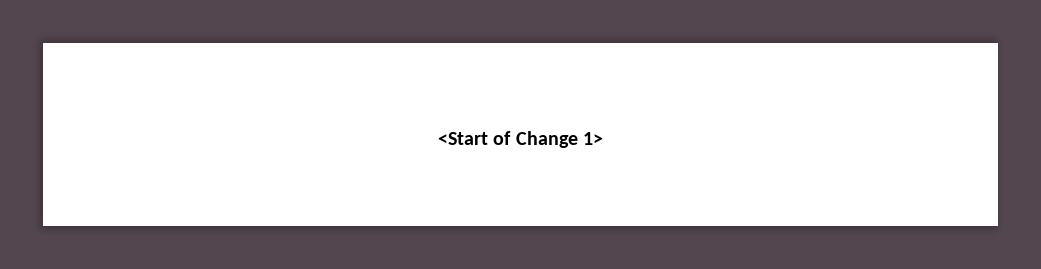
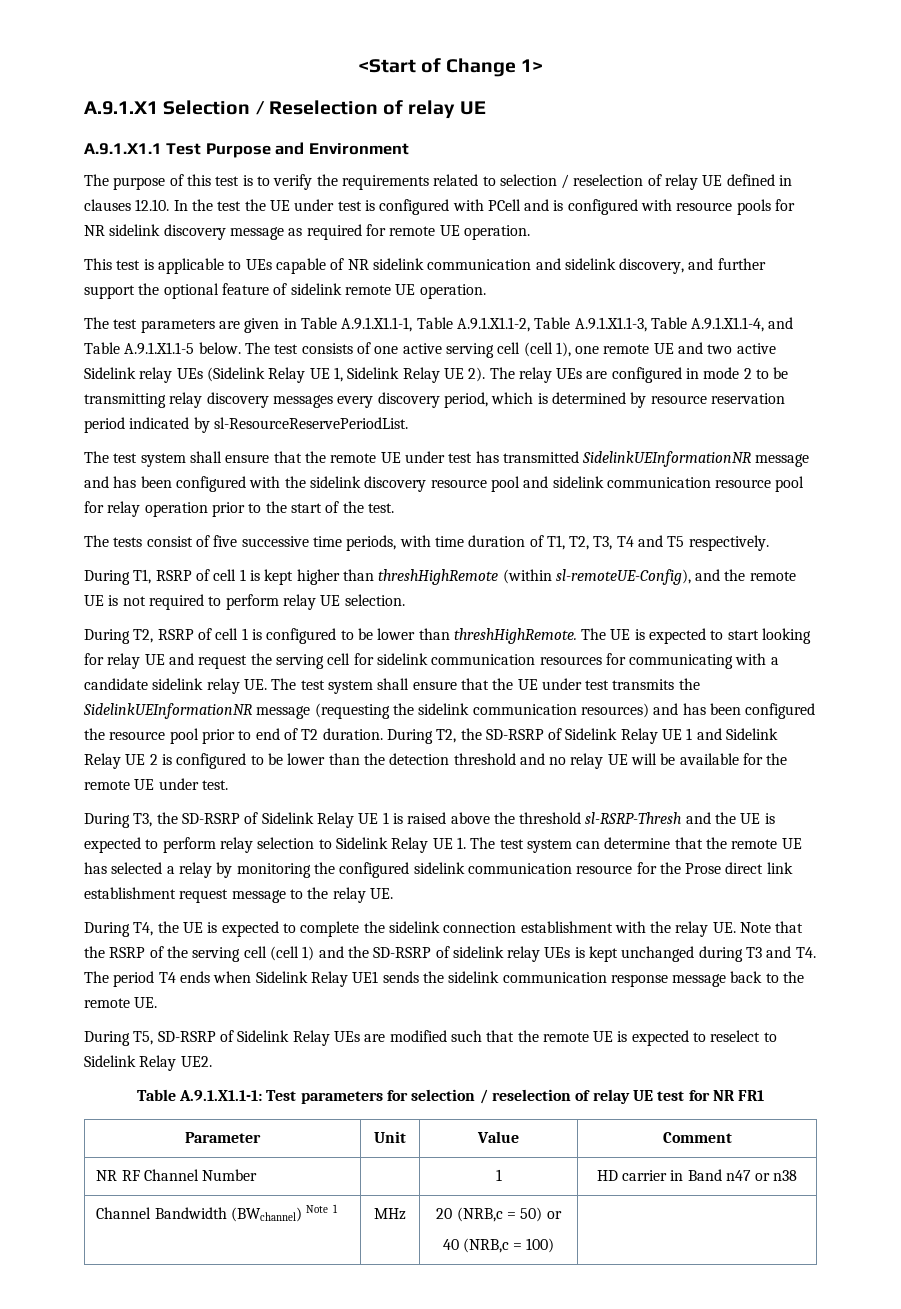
(604, 138) none -> [84,100,486,119] [84,142,409,158] [84,174,793,190] [84,199,796,215] [84,224,530,240] [84,258,766,274] [84,283,486,299] [84,317,794,333] [84,342,776,358] [84,367,789,383] [84,392,785,408] [84,417,408,433] [84,451,810,467] [84,476,805,492] [84,501,394,517] [84,535,769,551] [84,569,796,585] [84,594,405,610] [84,628,812,644] [84,653,779,669] [84,678,700,694] [83,703,816,719] [84,728,779,744] [84,753,788,769] [84,778,228,790] [84,812,775,828] [84,837,802,853] [84,862,793,878] [84,887,393,903] [84,921,804,937] [84,946,816,962] [84,971,805,987] [84,997,158,1008] [84,1030,777,1046] [84,1055,212,1071] [136,1089,765,1104] [185,1132,261,1143] [374,1131,406,1143] [477,1131,519,1143] [662,1132,732,1143] [96,1169,258,1181] [495,1169,502,1181] [596,1169,798,1181] [96,1204,338,1222] [374,1208,406,1220] [436,1207,562,1222] [442,1238,555,1253] // A.9.1.X1 Selection / Reselection of relay UE // A.9.1.X1.1 Test Purpose and Environment // The purpose of this test is to verify the requirements related to selection / reselection of relay UE defined in clauses 12.10. In the test the UE under test is configured with PCell and is configured with resource pools for NR sidelink discovery message as required for remote UE operation. // This test is applicable to UEs capable of NR sidelink communication and sidelink discovery, and further support the optional feature of sidelink remote UE operation. // The test parameters are given in Table A.9.1.X1.1-1, Table A.9.1.X1.1-2, Table A.9.1.X1.1-3, Table A.9.1.X1.1-4, and Table A.9.1.X1.1-5 below. The test consists of one active serving cell (cell 1), one remote UE and two active Sidelink relay UEs (Sidelink Relay UE 1, Sidelink Relay UE 2). The relay UEs are configured in mode 2 to be transmitting relay discovery messages every discovery period, which is determined by resource reservation period indicated by sl-ResourceReservePeriodList. // The test system shall ensure that the remote UE under test has transmitted SidelinkUEInformationNR message and has been configured with the sidelink discovery resource pool and sidelink communication resource pool for relay operation prior to the start of the test. // The tests consist of five successive time periods, with time duration of T1, T2, T3, T4 and T5 respectively. // During T1, RSRP of cell 1 is kept higher than threshHighRemote (within sl-remoteUE-Config), and the remote UE is not required to perform relay UE selection. // During T2, RSRP of cell 1 is configured to be lower than threshHighRemote. The UE is expected to start looking for relay UE and request the serving cell for sidelink communication resources for communicating with a candidate sidelink relay UE. The test system shall ensure that the UE under test transmits the SidelinkUEInformationNR message (requesting the sidelink communication resources) and has been configured the resource pool prior to end of T2 duration. During T2, the SD-RSRP of Sidelink Relay UE 1 and Sidelink Relay UE 2 is configured to be lower than the detection threshold and no relay UE will be available for the remote UE under test. // During T3, the SD-RSRP of Sidelink Relay UE 1 is raised above the threshold sl-RSRP-Thresh and the UE is expected to perform relay selection to Sidelink Relay UE 1. The test system can determine that the remote UE has selected a relay by monitoring the configured sidelink communication resource for the Prose direct link establishment request message to the relay UE. // During T4, the UE is expected to complete the sidelink connection establishment with the relay UE. Note that the RSRP of the serving cell (cell 1) and the SD-RSRP of sidelink relay UEs is kept unchanged during T3 and T4. The period T4 ends when Sidelink Relay UE1 sends the sidelink communication response message back to the remote UE. // During T5, SD-RSRP of Sidelink Relay UEs are modified such that the remote UE is expected to reselect to Sidelink Relay UE2. // Table A.9.1.X1.1-1: Test parameters for selection / reselection of relay UE test for NR FR1 // Parameter | Unit | Value | Comment // NR RF Channel Number | | 1 | HD carrier in Band n47 or n38 // Channel Bandwidth (BWchannel) Note 1 | MHz | 20 (NRB,c = 50) or // 40 (NRB,c = 100) |

